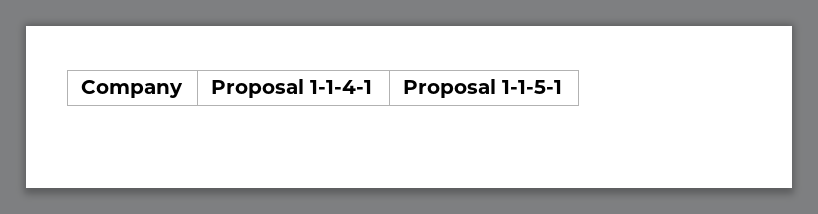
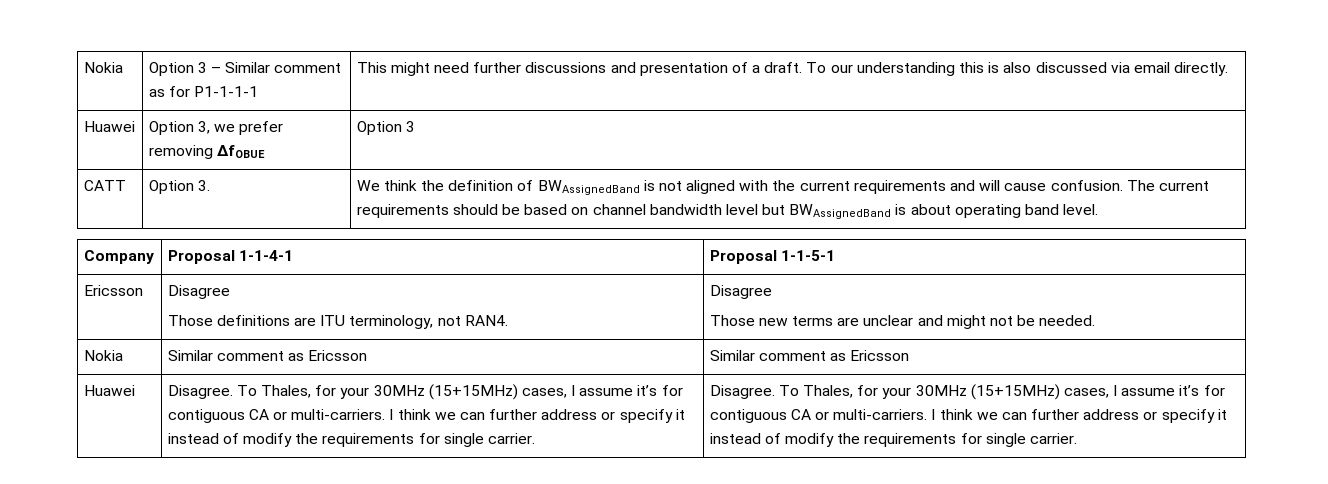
(81, 89) none -> [83,62,123,73] [148,62,342,76] [148,86,258,97] [356,62,1229,76] [83,121,135,132] [148,121,284,135] [148,145,265,159] [356,121,415,135] [83,180,126,191] [148,180,210,194] [356,180,1209,195] [356,204,1099,219] Nokia | Option 3 – Similar comment as for P1-1-1-1 | This might need further discussions and presentation of a draft. To our understanding this is also discussed via email directly. // Huawei | Option 3, we prefer removing ΔfOBUE | Option 3 // CATT | Option 3. | We think the definition of BWAssignedBand is not aligned with the current requirements and will cause confusion. The current requirements should be based on channel bandwidth level but BWAssignedBand is about operating band level. //
(562, 87) none -> [83,285,143,296] [167,285,230,299] [167,315,508,329] [709,285,772,299] [709,315,1096,329] [83,350,123,361] [167,350,368,361] [709,350,910,361] [83,385,135,396] [167,384,683,400] [167,409,685,423] [167,433,535,447] [709,384,1225,400] [709,409,1227,423] [709,433,1077,447] // Ericsson | Disagree // Those definitions are ITU terminology, not RAN4. | Disagree // Those new terms are unclear and might not be needed. // Nokia | Similar comment as Ericsson | Similar comment as Ericsson // Huawei | Disagree. To Thales, for your 30MHz (15+15MHz) cases, I assume it’s for contiguous CA or multi-carriers. I think we can further address or specify it instead of modify the requirements for single carrier. | Disagree. To Thales, for your 30MHz (15+15MHz) cases, I assume it’s for contiguous CA or multi-carriers. I think we can further address or specify it instead of modify the requirements for single carrier.

